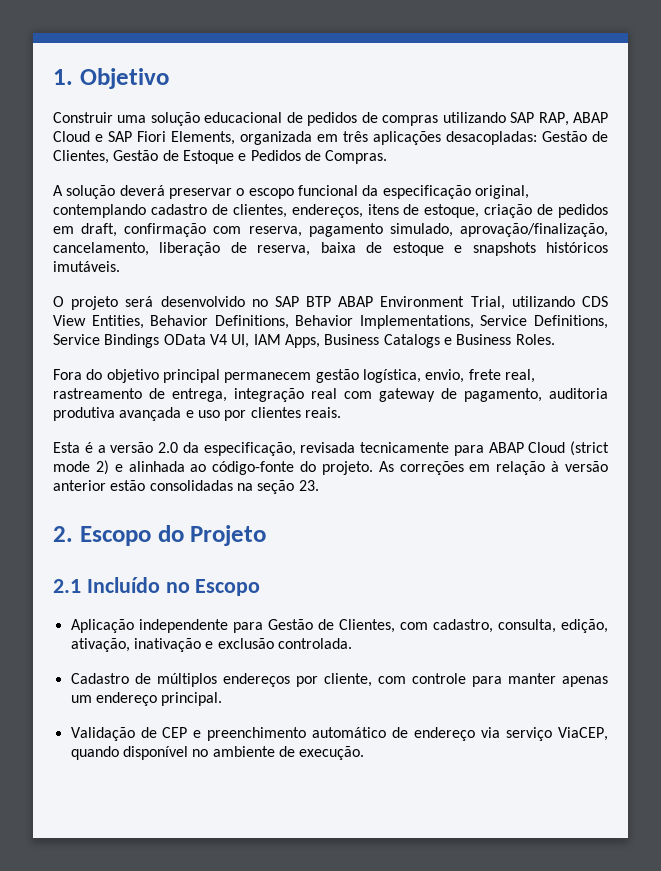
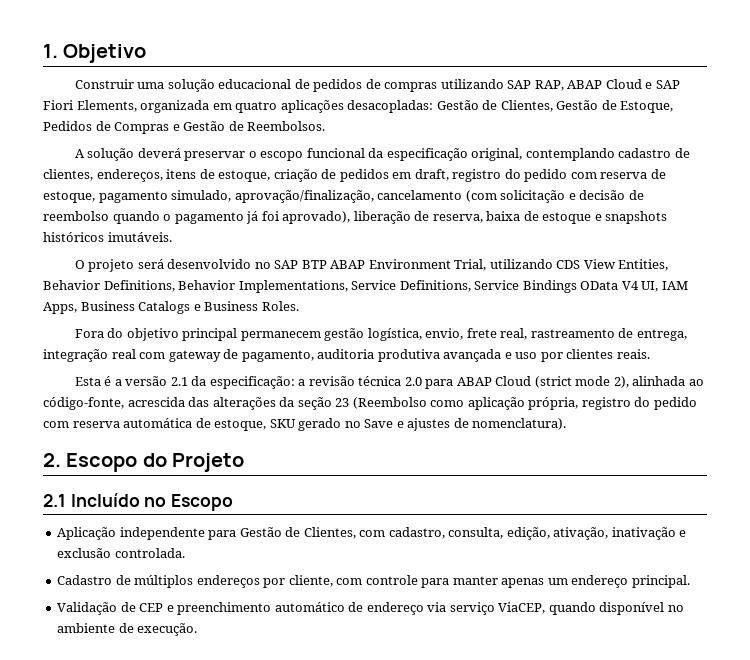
[343,131,368,142] três -> [235,101,278,113] quatro
[182,150,388,164] Estoque e Pedidos de Compras. -> [620,101,674,113] [43,121,326,134] Estoque, Pedidos de Compras e Gestão de Reembolsos.
[124,223,608,237] [53,242,149,256] confirmação com reserva, pagamento simulado, aprovação/finalização, cancelamento, -> [452,169,666,182] [43,190,644,203] [43,211,351,224] registro do pedido com reserva de estoque, pagamento simulado, aprovação/finalização, cancelamento (com solicitação e decisão de reembolso quando o pagamento já foi aprovado),
[158,442,449,456] 2.0 da especificação, revisada tecnicamente -> [170,376,422,389] 2.1 da especificação: a revisão técnica 2.0
[95,460,609,475] [53,480,319,494] 2) e alinhada ao código-fonte do projeto. As correções em relação à versão anterior estão consolidadas na seção 23. -> [613,376,704,388] [43,397,697,410] [43,418,567,431] 2), alinhada ao código-fonte, acrescida das alterações da seção 23 (Reembolso como aplicação própria, registro do pedido com reserva automática de estoque, SKU gerado no Save e ajustes de nomenclatura).

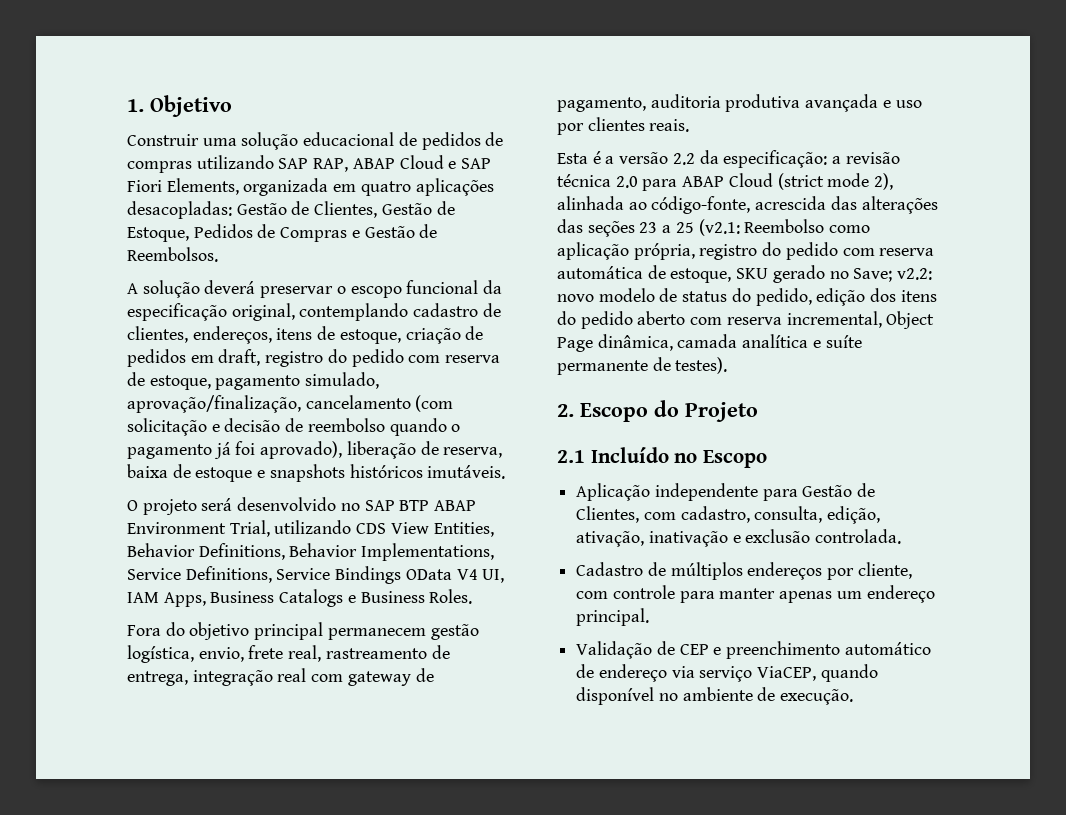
[170,377,188,386] 2.1 -> [672,153,695,165] 2.2
[279,397,427,410] da seção 23 (Reembolso -> [557,219,825,237] das seções 23 a 25 (v2.1: Reembolso
[364,418,567,431] Save e ajustes de nomenclatura). -> [853,268,933,282] [557,288,937,306] [557,311,935,329] [557,334,862,352] [557,357,728,375] Save; v2.2: novo modelo de status do pedido, edição dos itens do pedido aberto com reserva incremental, Object Page dinâmica, camada analítica e suíte permanente de testes).

